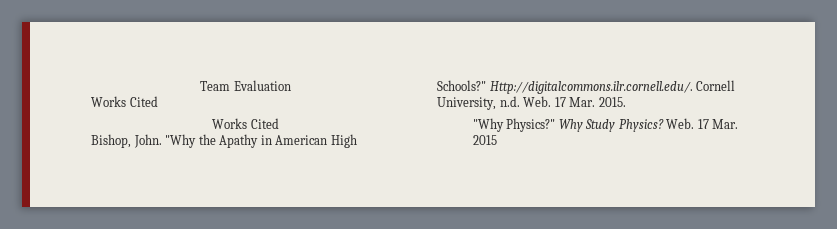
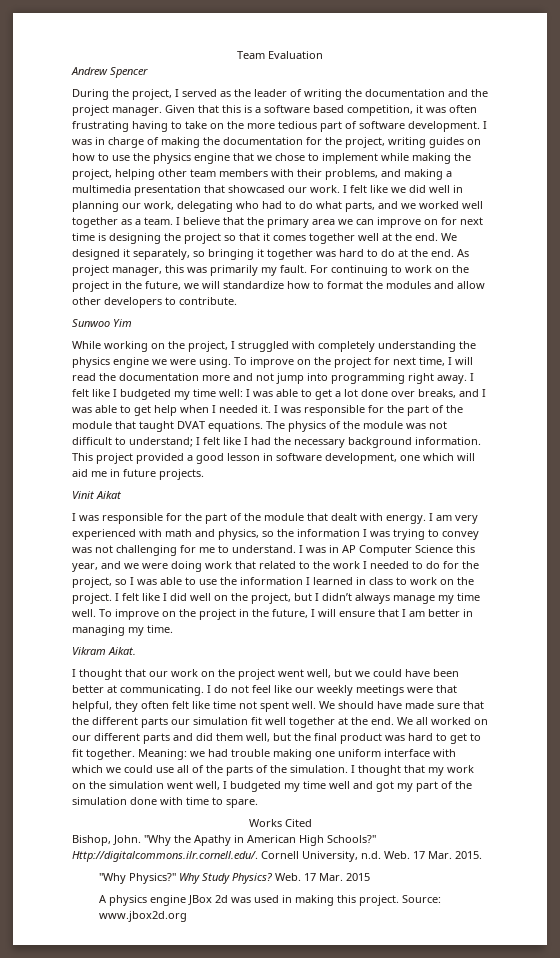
[91,96,158,107] Works Cited -> [71,67,148,78] [72,89,488,100] [72,105,477,116] [72,121,487,132] [72,137,481,148] [72,153,471,164] [72,169,452,180] [72,185,463,196] [72,201,483,212] [72,217,483,228] [72,233,457,244] [72,249,469,260] [72,265,469,276] [72,281,485,292] [72,297,237,308] [72,319,132,327] [72,341,476,352] [72,357,473,368] [72,373,474,384] [72,389,486,400] [72,405,463,416] [72,421,447,432] [72,437,481,448] [72,453,475,464] [72,469,204,480] [72,491,121,499] [72,513,478,524] [72,529,479,540] [72,545,475,556] [72,561,479,572] [72,577,474,588] [72,593,480,604] [72,609,473,620] [72,625,173,636] [72,647,136,655] [72,669,459,680] [72,685,457,696] [72,701,484,712] [72,717,488,728] [72,733,481,744] [72,749,456,760] [72,765,474,776] [72,781,472,792] [72,797,258,808] Andrew Spencer // During the project, I served as the leader of writing the documentation and the project manager. Given that this is a software based competition, it was often frustrating having to take on the more tedious part of software development. I was in charge of making the documentation for the project, writing guides on how to use the physics engine that we chose to implement while making the project, helping other team members with their problems, and making a multimedia presentation that showcased our work. I felt like we did well in planning our work, delegating who had to do what parts, and we worked well together as a team. I believe that the primary area we can improve on for next time is designing the project so that it comes together well at the end. We designed it separately, so bringing it together was hard to do at the end. As project manager, this was primarily my fault. For continuing to work on the project in the future, we will standardize how to format the modules and allow other developers to contribute. // Sunwoo Yim // While working on the project, I struggled with completely understanding the physics engine we were using. To improve on the project for next time, I will read the documentation more and not jump into programming right away. I felt like I budgeted my time well: I was able to get a lot done over breaks, and I was able to get help when I needed it. I was responsible for the part of the module that taught DVAT equations. The physics of the module was not difficult to understand; I felt like I had the necessary background information. This project provided a good lesson in software development, one which will aid me in future projects. // Vinit Aikat // I was responsible for the part of the module that dealt with energy. I am very experienced with math and physics, so the information I was trying to convey was not challenging for me to understand. I was in AP Computer Science this year, and we were doing work that related to the work I needed to do for the project, so I was able to use the information I learned in class to work on the project. I felt like I did well on the project, but I didn’t always manage my time well. To improve on the project in the future, I will ensure that I am better in managing my time. // Vikram Aikat. // I thought that our work on the project went well, but we could have been better at communicating. I do not feel like our weekly meetings were that helpful, they often felt like time not spent well. We should have made sure that the different parts our simulation fit well together at the end. We all worked on our different parts and did them well, but the final product was hard to get to fit together. Meaning: we had trouble making one uniform interface with which we could use all of the parts of the simulation. I thought that my work on the simulation went well, I budgeted my time well and got my part of the simulation done with time to spare.
(497, 140) none -> [99,895,442,906] [99,911,188,922] // A physics engine JBox 2d was used in making this project. Source: www.jbox2d.org

